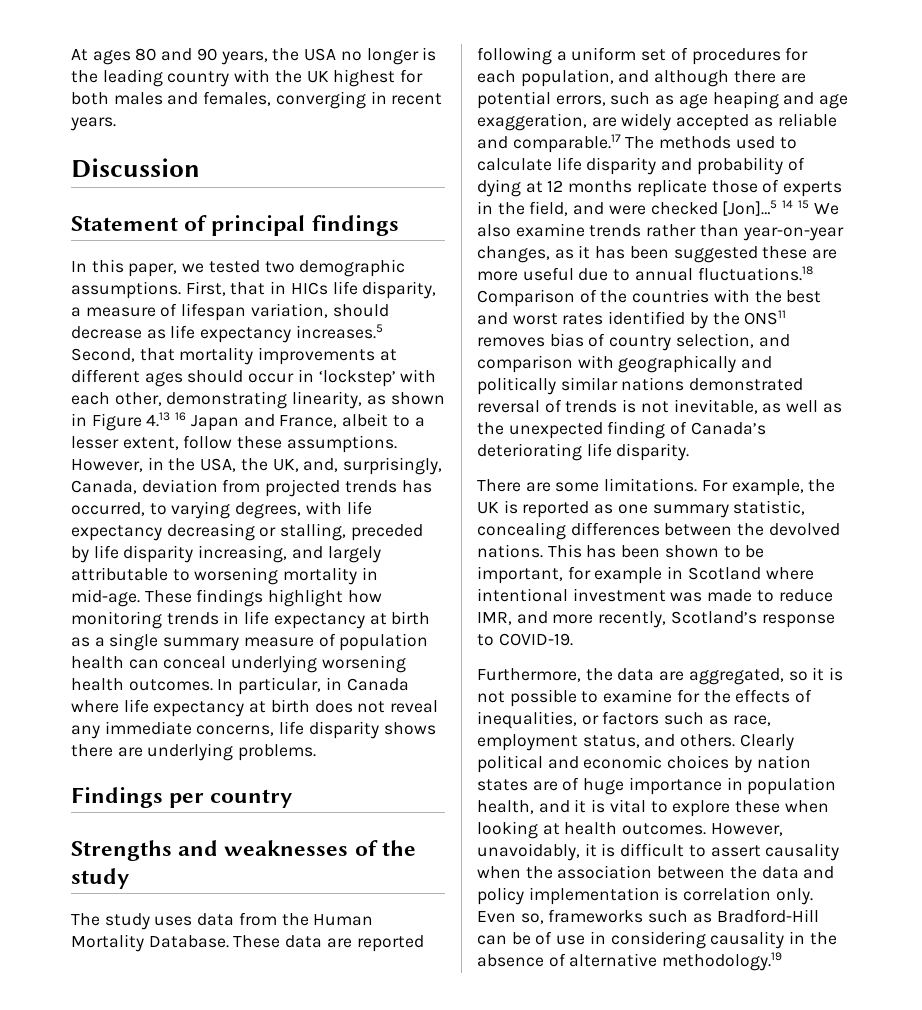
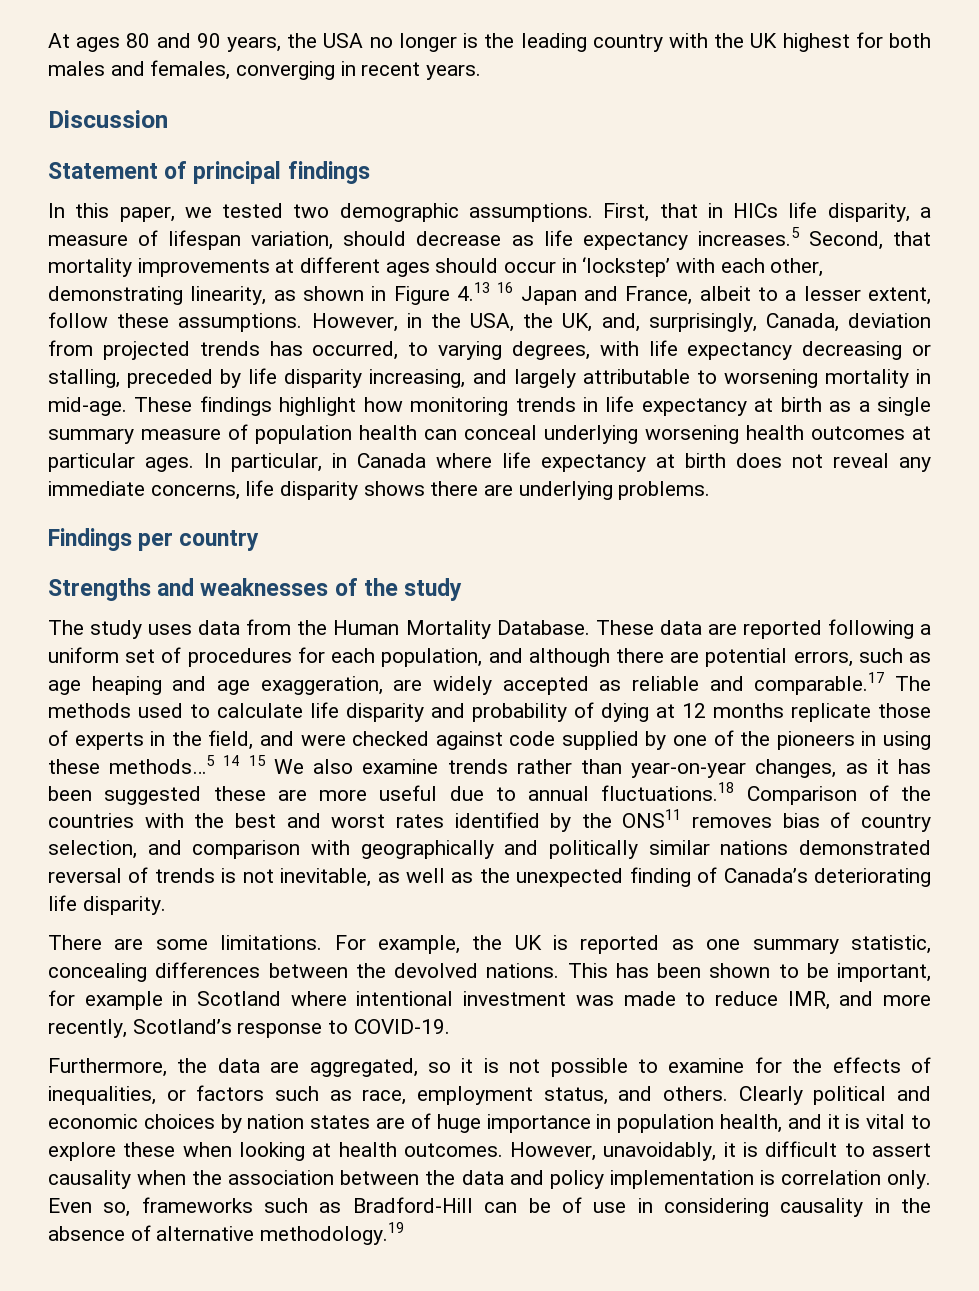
[128,679,213,691] outcomes. -> [811,426,931,440] [48,453,194,472] outcomes at particular ages.
[722,200,778,216] [Jon]…5 -> [435,730,932,750] [48,755,216,774] against code supplied by one of the pioneers in using these methods…5

